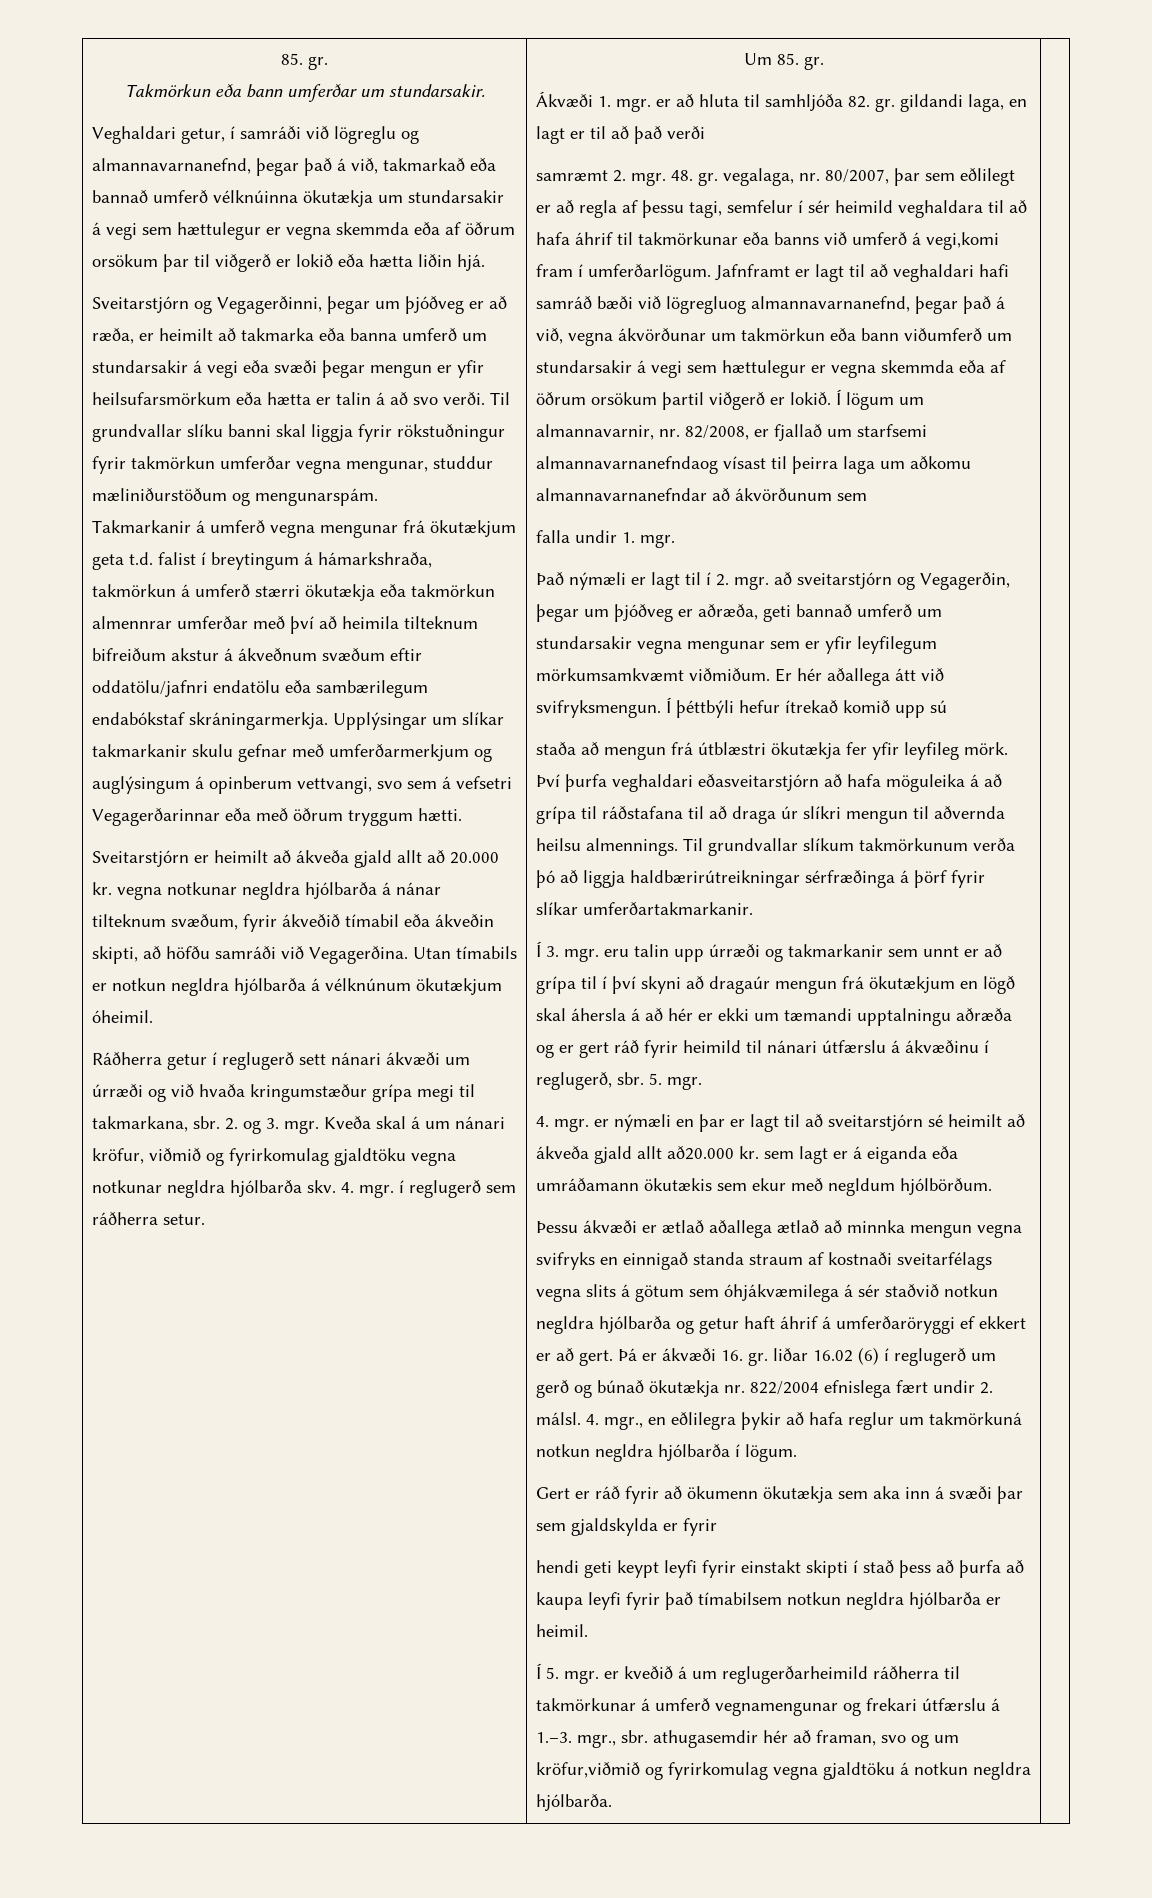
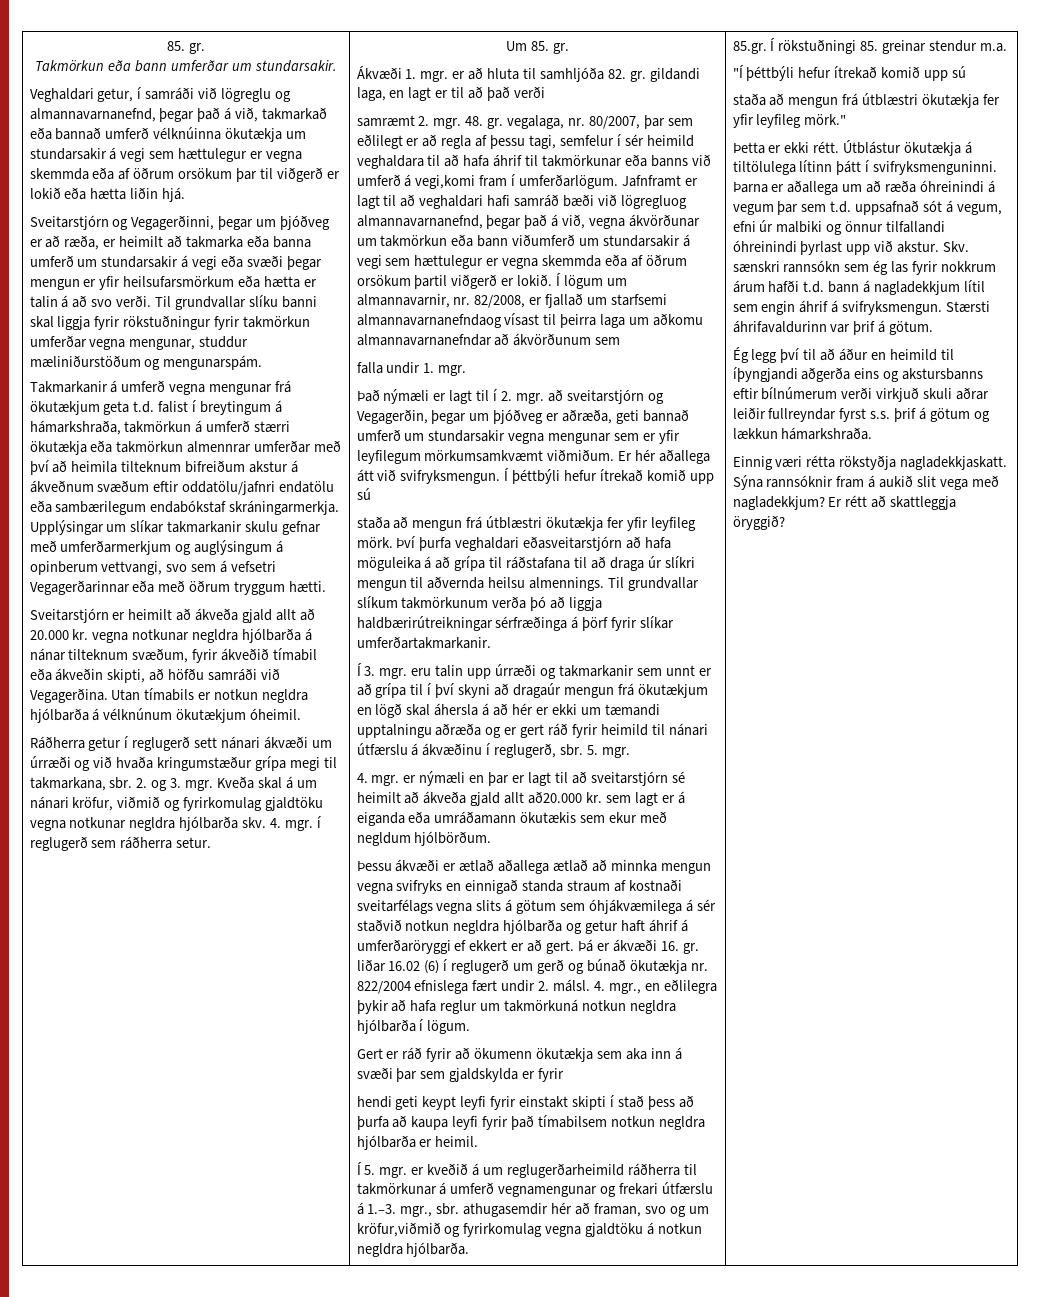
(612, 1802) none -> [732,38,1008,54] [732,65,967,81] [732,93,1001,108] [732,114,847,128] [732,140,973,156] [732,160,998,175] [732,180,995,195] [732,200,1002,215] [732,220,946,235] [732,240,970,255] [732,260,997,275] [732,280,986,295] [732,300,991,315] [732,320,934,335] [732,347,954,363] [732,367,984,382] [732,387,990,402] [732,407,990,422] [732,427,873,440] [732,455,1008,470] [732,475,999,490] [732,495,957,510] [732,515,785,530] 85.gr. Í rökstuðningi 85. greinar stendur m.a. // "Í þéttbýli hefur ítrekað komið upp sú // staða að mengun frá útblæstri ökutækja fer yfir leyfileg mörk." // Þetta er ekki rétt. Útblástur ökutækja á tiltölulega lítinn þátt í svifryksmenguninni. Þarna er aðallega um að ræða óhreinindi á vegum þar sem t.d. uppsafnað sót á vegum, efni úr malbiki og önnur tilfallandi óhreinindi þyrlast upp við akstur. Skv. sænskri rannsókn sem ég las fyrir nokkrum árum hafði t.d. bann á nagladekkjum lítil sem engin áhrif á svifryksmengun. Stærsti áhrifavaldurinn var þrif á götum. // Ég legg því til að áður en heimild til íþyngjandi aðgerða eins og akstursbanns eftir bílnúmerum verði virkjuð skuli aðrar leiðir fullreyndar fyrst s.s. þrif á götum og lækkun hámarkshraða. // Einnig væri rétta rökstyðja nagladekkjaskatt. Sýna rannsóknir fram á aukið slit vega með nagladekkjum? Er rétt að skattleggja öryggið?

